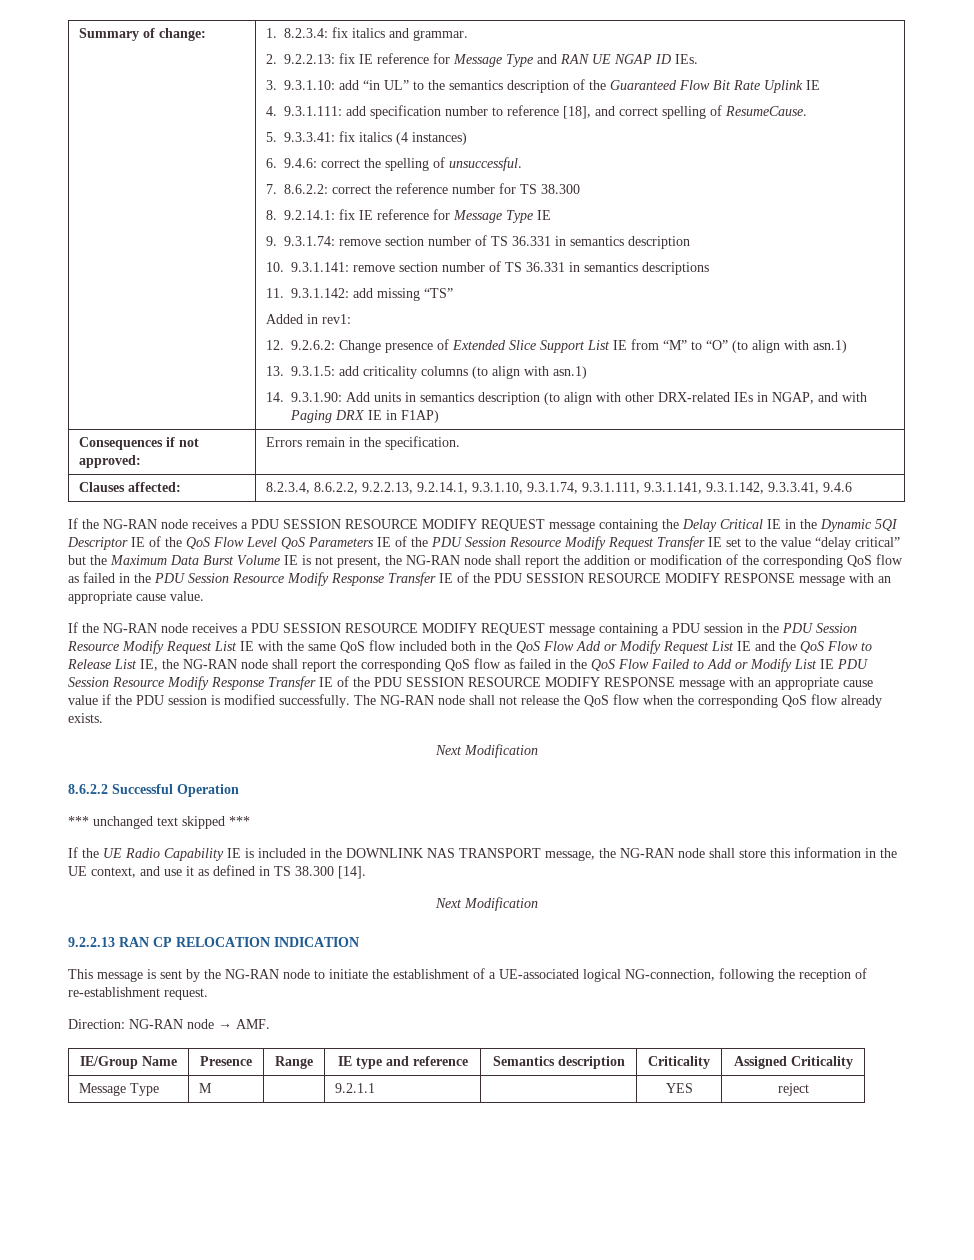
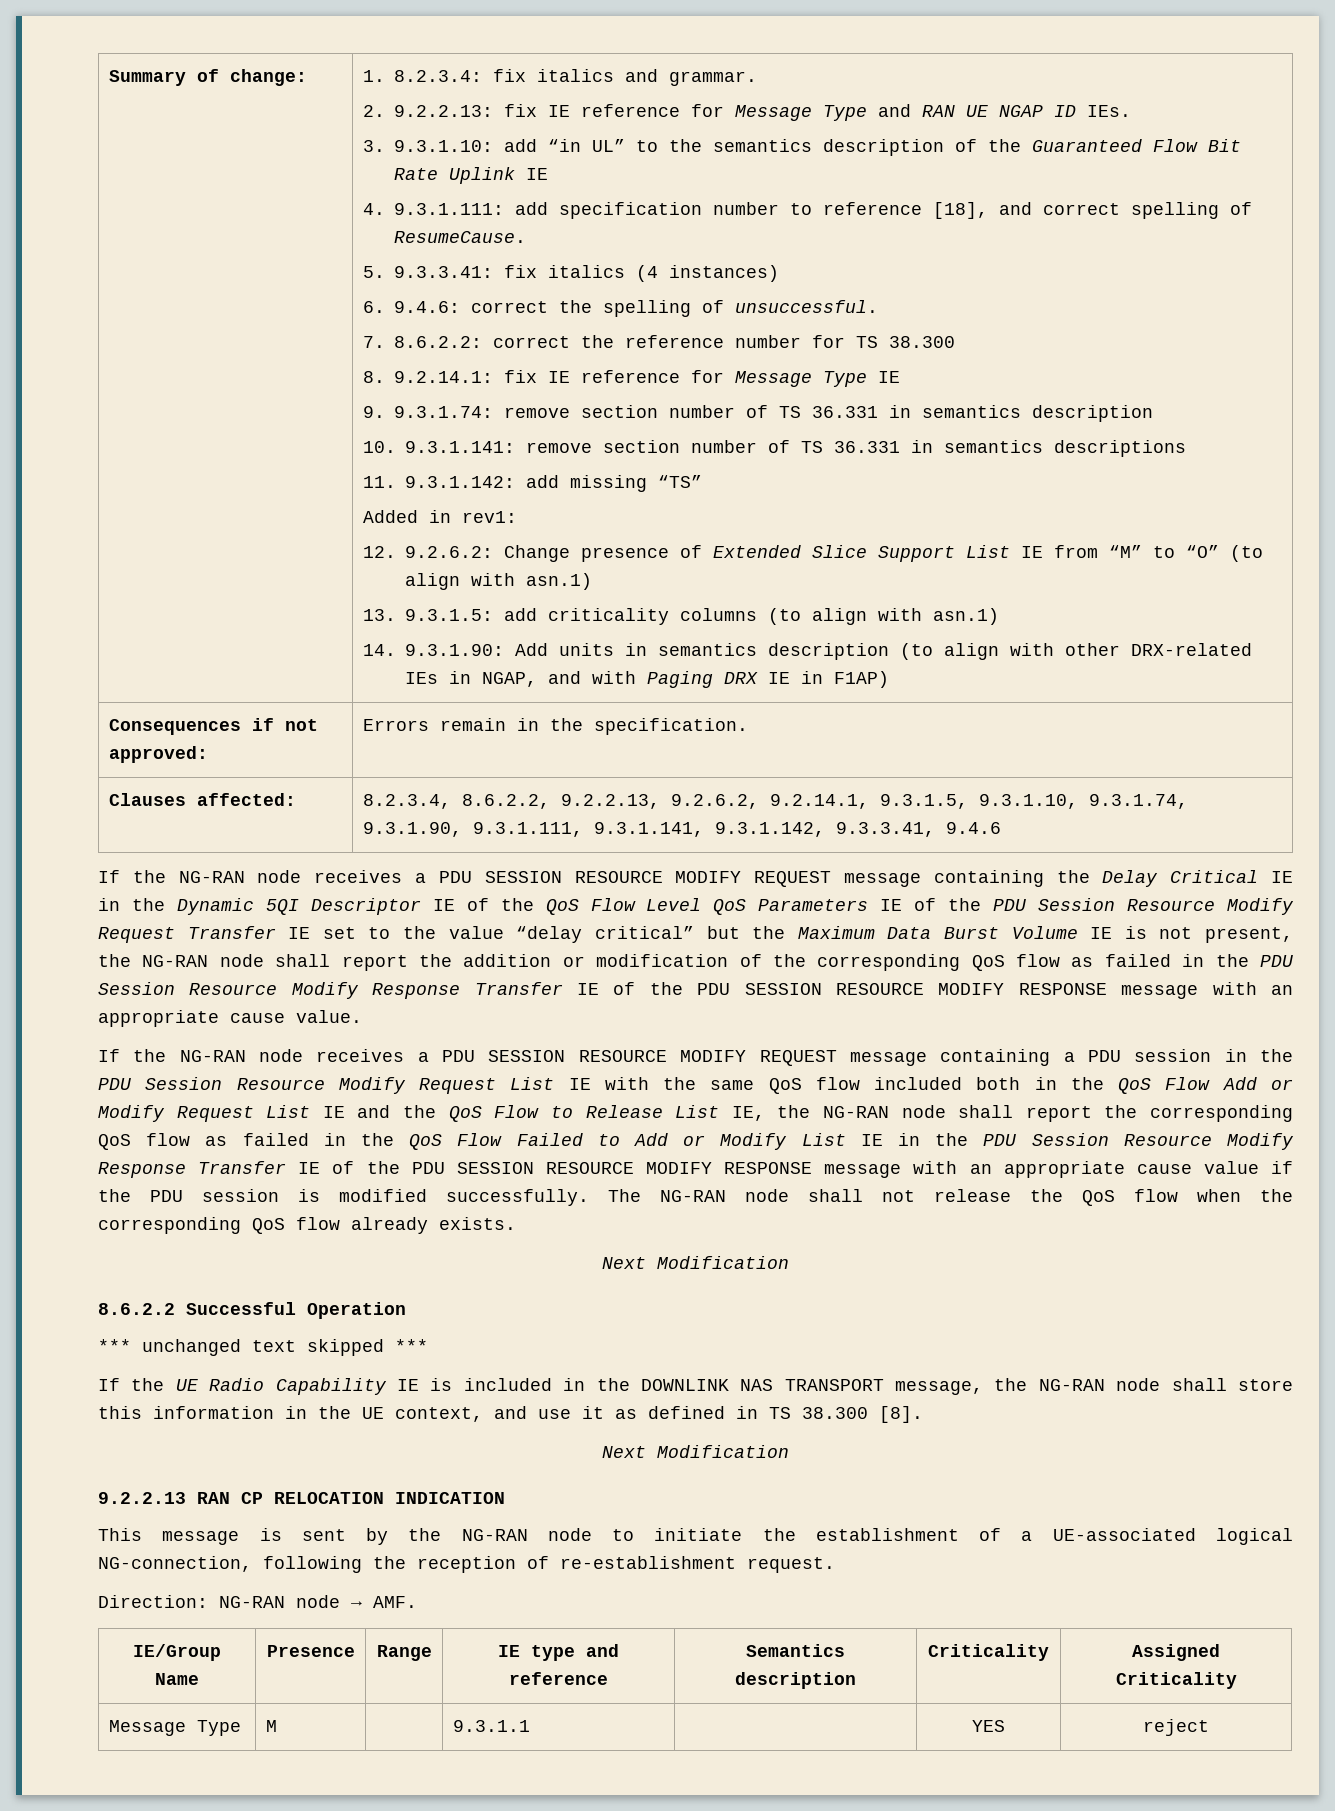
[416,482,468,494] 9.2.14.1, -> [670,794,968,809] 9.2.6.2, 9.2.14.1, 9.3.1.5,
(578, 488) none -> [362,822,462,837] 9.3.1.90,
(834, 664) none -> [898,1133,969,1146] in the
[338,866,366,879] [14]. -> [879,1406,923,1423] [8].
[334,1083,375,1093] 9.2.1.1 -> [452,1720,530,1732] 9.3.1.1

